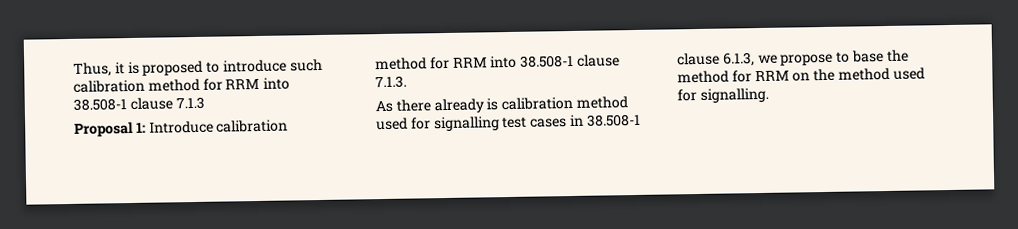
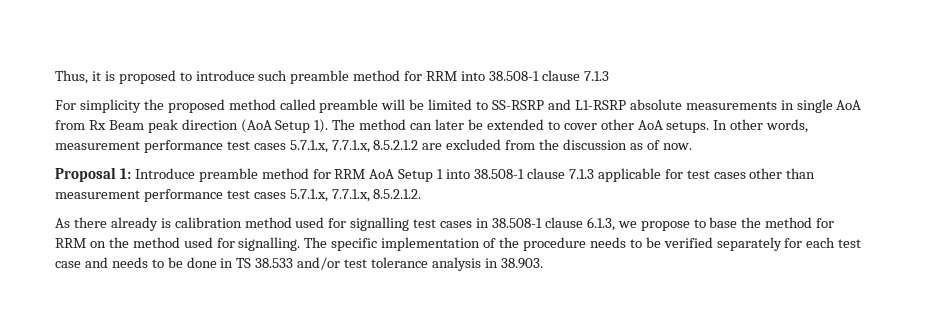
[73,79,145,93] calibration -> [290,70,350,84] preamble
(205, 103) none -> [55,99,862,113] [55,119,809,133] [55,139,692,153] // For simplicity the proposed method called preamble will be limited to SS-RSRP and L1-RSRP absolute measurements in single AoA from Rx Beam peak direction (AoA Setup 1). The method can later be extended to cover other AoA setups. In other words, measurement performance test cases 5.7.1.x, 7.7.1.x, 8.5.2.1.2 are excluded from the discussion as of now.
[216,119,289,133] [375,54,620,71] [375,75,407,89] calibration method for RRM into 38.508-1 clause 7.1.3. -> [198,168,816,182] [55,189,422,202] preamble method for RRM AoA Setup 1 into 38.508-1 clause 7.1.3 applicable for test cases other than measurement performance test cases 5.7.1.x, 7.7.1.x, 8.5.2.1.2.
(769, 95) none -> [304,237,862,251] [55,257,543,271] The specific implementation of the procedure needs to be verified separately for each test case and needs to be done in TS 38.533 and/or test tolerance analysis in 38.903.

